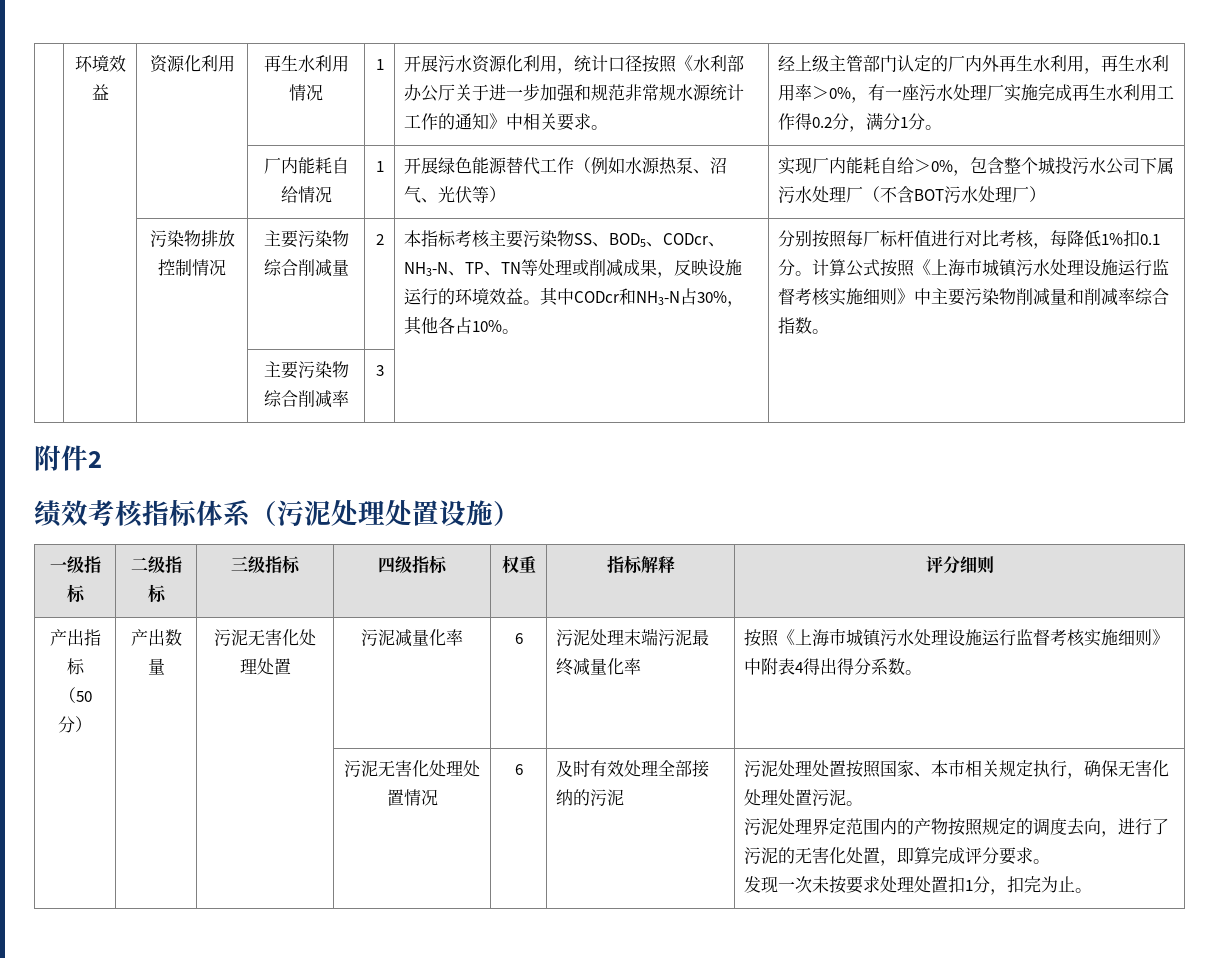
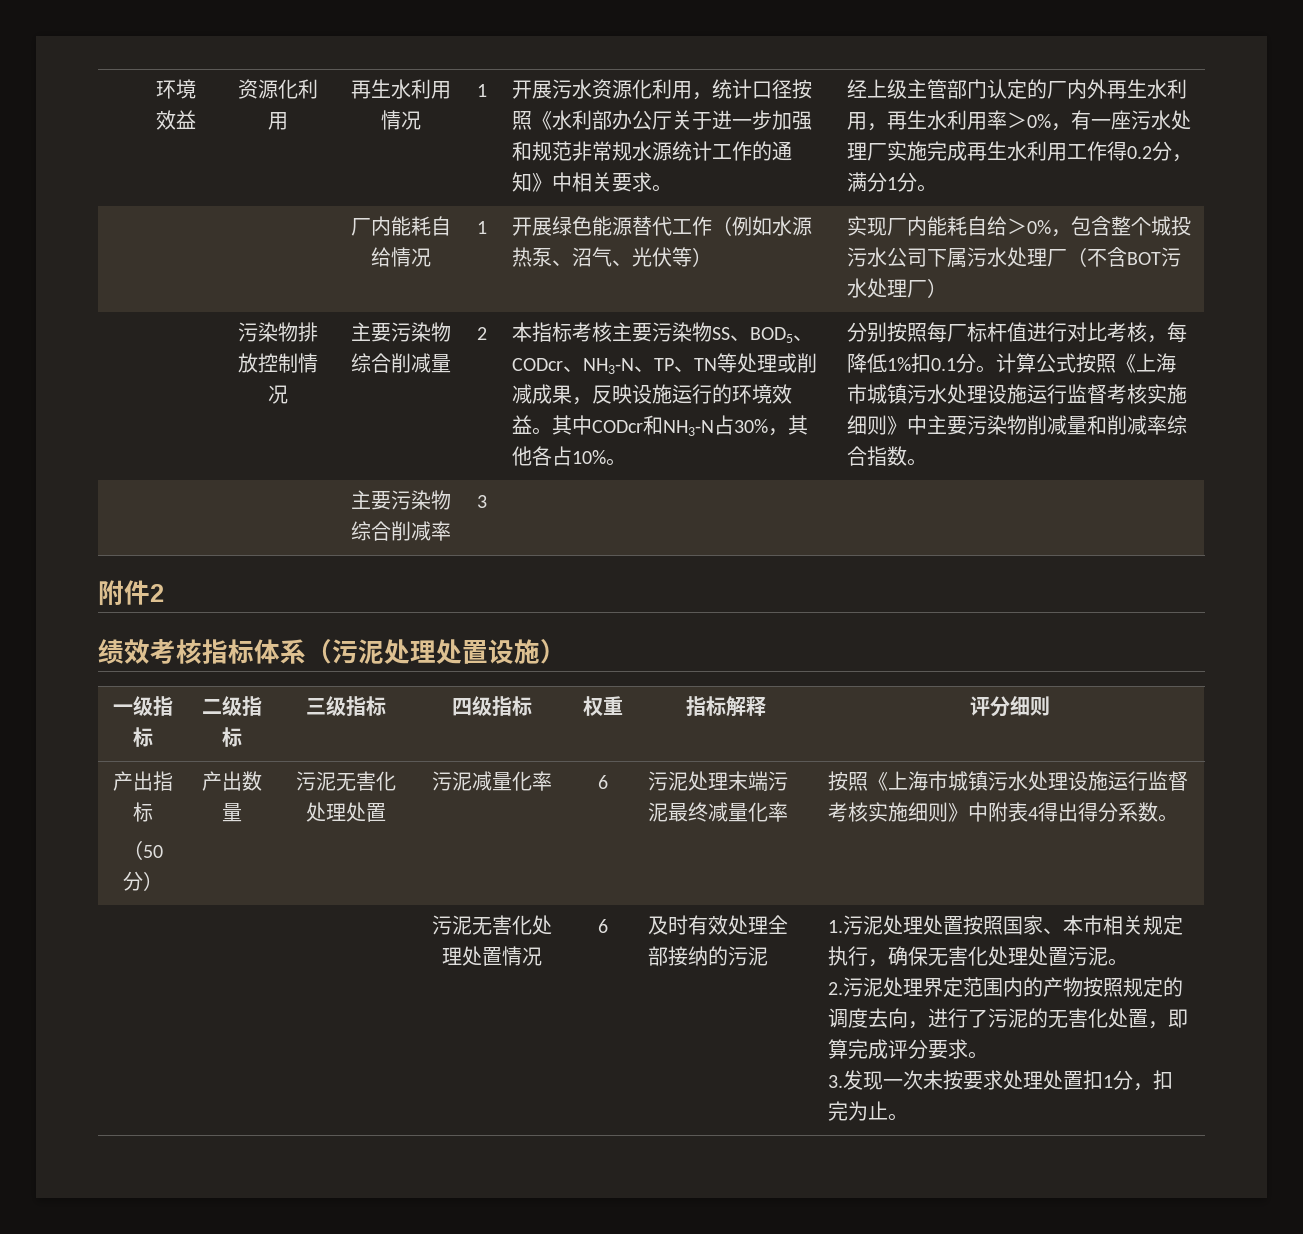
(625, 797) none -> [827,920,843,933] 1.
(864, 803) none -> [827,982,843,995] 2.
(1051, 861) none -> [827,1075,843,1088] 3.

